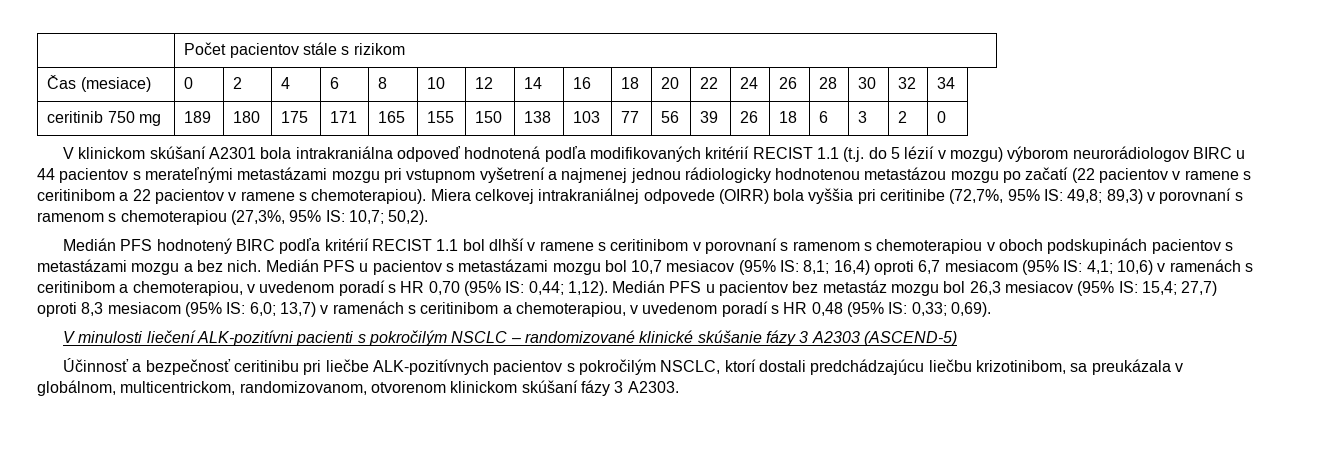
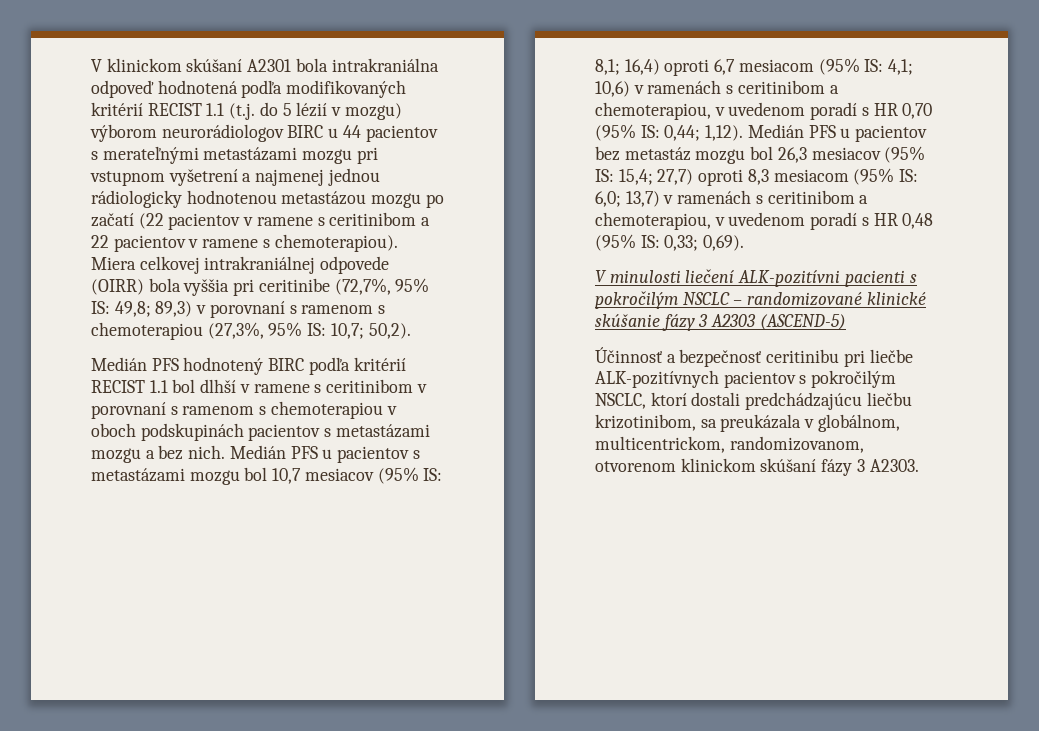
[184,42,405,58] [47,75,151,92] [184,77,194,89] [233,77,243,89] [281,77,291,89] [330,77,340,89] [378,77,388,89] [427,77,446,89] [475,77,494,89] [524,77,543,89] [573,77,592,89] [621,77,640,89] [661,77,680,89] [700,77,719,89] [740,77,759,89] [779,77,798,89] [819,77,838,89] [858,77,877,89] [898,77,917,89] [937,77,956,89] [47,111,161,126] [184,111,212,123] [233,111,261,123] [281,111,309,123] [330,111,358,123] [378,111,406,123] [427,111,455,123] [475,111,503,123] [524,111,552,123] [573,111,601,123] [621,111,640,123] [661,111,680,123] [700,111,719,123] [740,111,759,123] [779,111,798,123] [819,111,829,123] [858,111,868,123] [898,111,908,123] [937,111,947,123] | Počet pacientov stále s rizikom // Čas (mesiace) | 0 | 2 | 4 | 6 | 8 | 10 | 12 | 14 | 16 | 18 | 20 | 22 | 24 | 26 | 28 | 30 | 32 | 34 // ceritinib 750 mg | 189 | 180 | 175 | 171 | 165 | 155 | 150 | 138 | 103 | 77 | 56 | 39 | 26 | 18 | 6 | 3 | 2 | 0 // -> (91, 65) none

